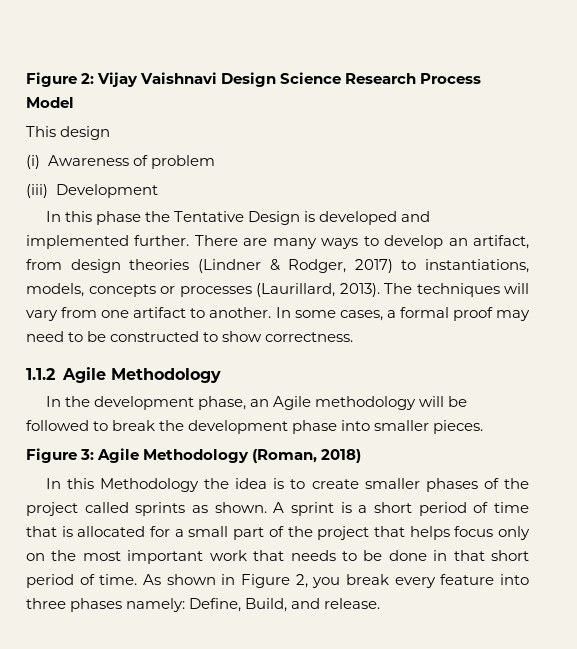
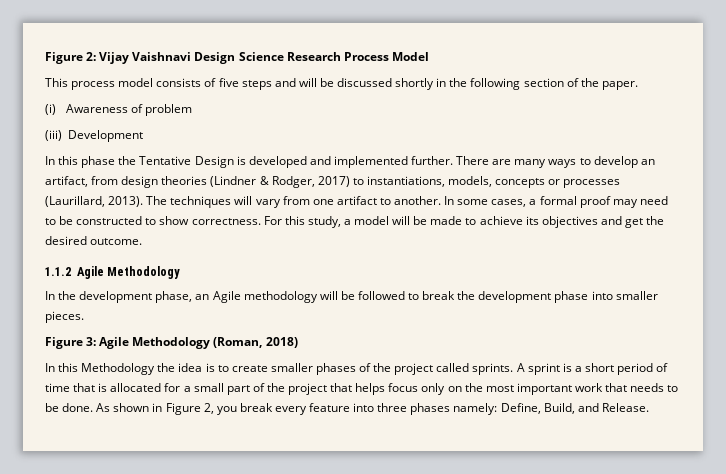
[60,126,111,140] design -> [71,78,638,90] process model consists of five steps and will be discussed shortly in the following section of the paper.
(354, 337) none -> [263,216,665,228] [45,236,143,245] For this study, a model will be made to achieve its objectives and get the desired outcome.
[135,502,267,516] sprints as shown. -> [472,363,514,375] sprints.
[388,550,530,561] [26,574,138,588] done in that short period of time. -> [62,403,94,412] done.
[324,598,381,609] release. -> [601,403,649,412] Release.

